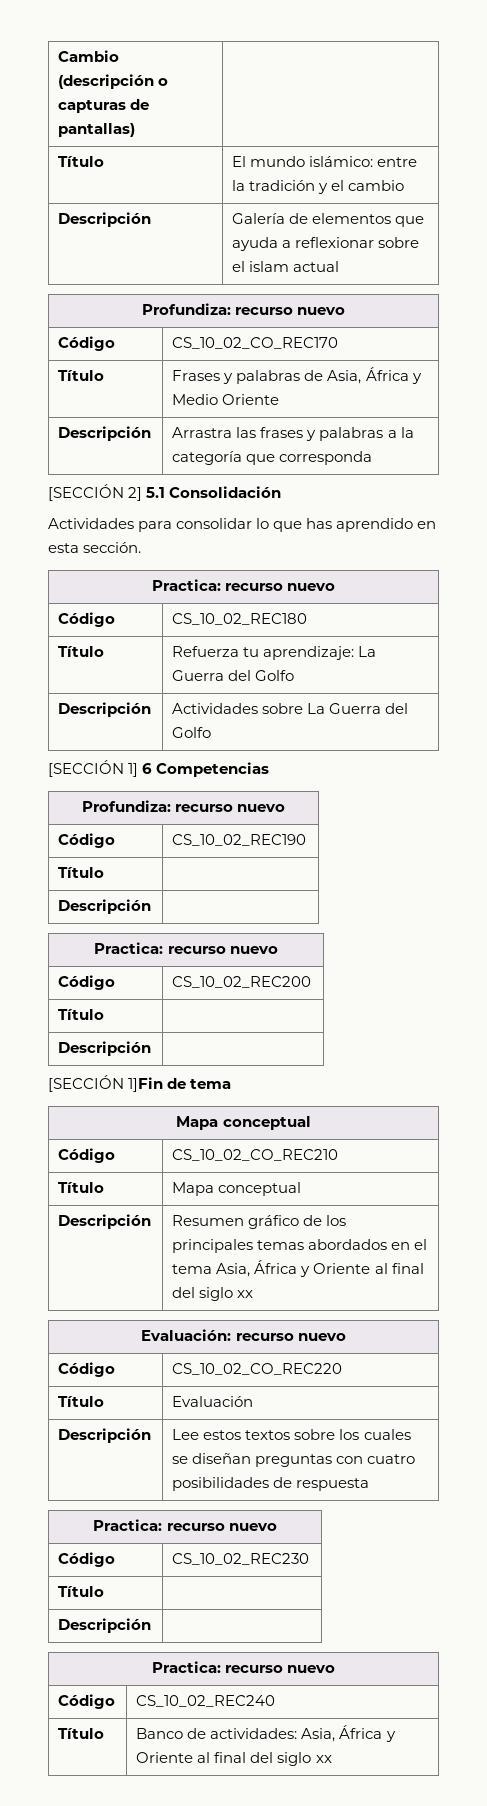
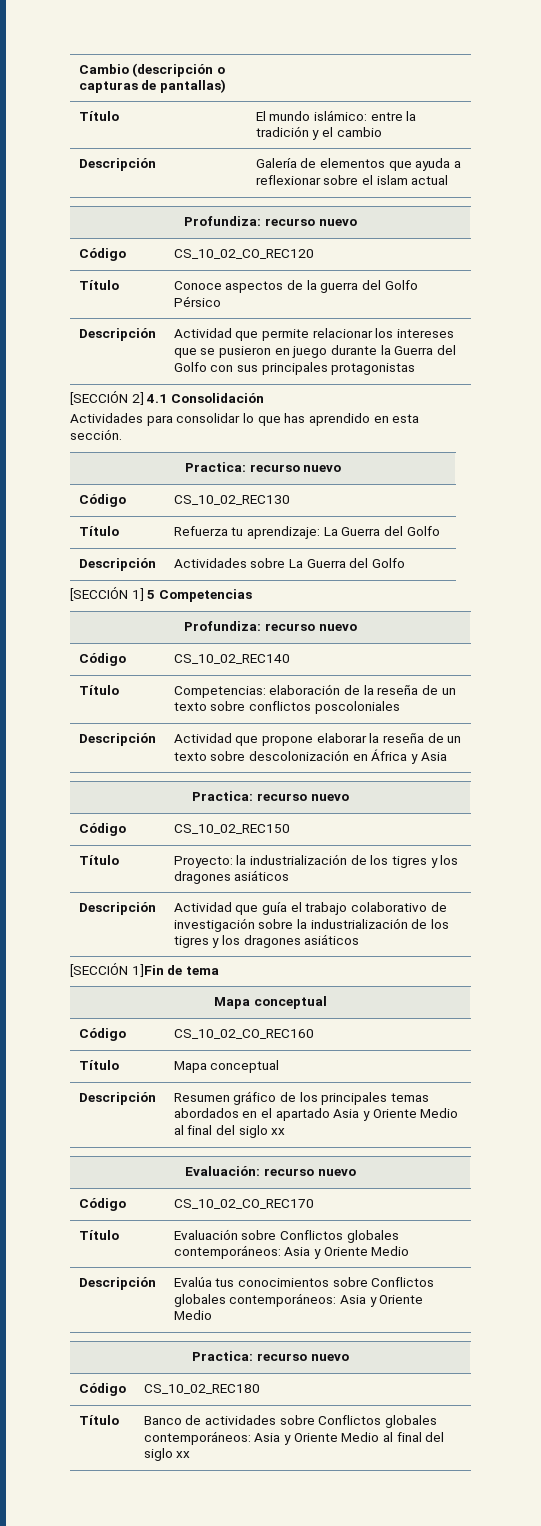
[172,337,339,349] [58,370,105,381] [172,367,422,384] [172,394,280,405] [58,426,152,441] [172,427,414,441] [172,451,373,465] CS_10_02_CO_REC170 // Título | Frases y palabras de Asia, África y Medio Oriente // Descripción | Arrastra las frases y palabras a la categoría que corresponda -> [173,249,314,259] [78,280,119,290] [173,280,418,293] [173,296,221,307] [78,328,156,341] [173,328,454,341] [173,345,456,358] [173,362,416,375] CS_10_02_CO_REC120 // Título | Conoce aspectos de la guerra del Golfo Pérsico // Descripción | Actividad que permite relacionar los intereses que se pusieron en juego durante la Guerra del Golfo con sus principales protagonistas
[146,487,166,498] 5.1 -> [146,394,168,403] 4.1
[172,613,308,625] CS_10_02_REC180 -> [173,495,290,505] CS_10_02_REC130
[142,763,153,774] 6 -> [147,590,156,599] 5
[172,834,307,846] [58,867,105,878] [58,899,152,914] [94,942,278,954] [58,975,116,990] [172,976,312,988] [58,1009,105,1020] [58,1041,152,1056] CS_10_02_REC190 // Título | // Descripción | // Practica: recurso nuevo // Código | CS_10_02_REC200 // Título | // Descripción | -> [173,654,290,664] [78,685,119,695] [173,684,456,698] [173,701,400,714] [78,733,156,746] [173,733,462,746] [173,749,447,764] [192,791,349,801] [78,823,126,836] [173,824,290,834] [78,855,119,865] [173,854,459,868] [173,870,290,884] [78,902,156,915] [173,902,447,915] [173,918,449,932] [173,934,360,948] CS_10_02_REC140 // Título | Competencias: elaboración de la reseña de un texto sobre conflictos poscoloniales // Descripción | Actividad que propone elaborar la reseña de un texto sobre descolonización en África y Asia // Practica: recurso nuevo // Código | CS_10_02_REC150 // Título | Proyecto: la industrialización de los tigres y los dragones asiáticos // Descripción | Actividad que guía el trabajo colaborativo de investigación sobre la industrialización de los tigres y los dragones asiáticos
[172,1149,339,1161] CS_10_02_CO_REC210 -> [173,1029,314,1039] CS_10_02_CO_REC160
[172,1260,371,1277] tema Asia, África y Oriente -> [275,1108,459,1121] apartado Asia y Oriente Medio
[172,1363,343,1375] CS_10_02_CO_REC220 -> [173,1199,314,1209] CS_10_02_CO_REC170
[58,1428,152,1443] [172,1429,411,1440] [172,1453,416,1467] [172,1477,370,1491] [93,1519,277,1531] [58,1552,116,1567] [172,1553,310,1565] [58,1586,105,1597] [58,1618,152,1633] [151,1661,336,1673] [58,1694,116,1709] [136,1695,276,1707] [58,1728,105,1739] [136,1725,396,1742] [136,1752,194,1763] // Descripción | Lee estos textos sobre los cuales se diseñan preguntas con cuatro posibilidades de respuesta // Practica: recurso nuevo // Código | CS_10_02_REC230 // Título | // Descripción | // Practica: recurso nuevo // Código | CS_10_02_REC240 // Título | Banco de actividades: Asia, África y Oriente -> [241,1230,399,1243] [173,1245,410,1259] [78,1277,156,1290] [173,1277,435,1287] [173,1293,424,1307] [173,1310,212,1320] [192,1351,349,1361] [78,1383,126,1396] [143,1384,260,1394] [78,1415,119,1425] [143,1415,437,1428] [143,1431,380,1445] sobre Conflictos globales contemporáneos: Asia y Oriente Medio // Descripción | Evalúa tus conocimientos sobre Conflictos globales contemporáneos: Asia y Oriente Medio // Practica: recurso nuevo // Código | CS_10_02_REC180 // Título | Banco de actividades sobre Conflictos globales contemporáneos: Asia y Oriente Medio

